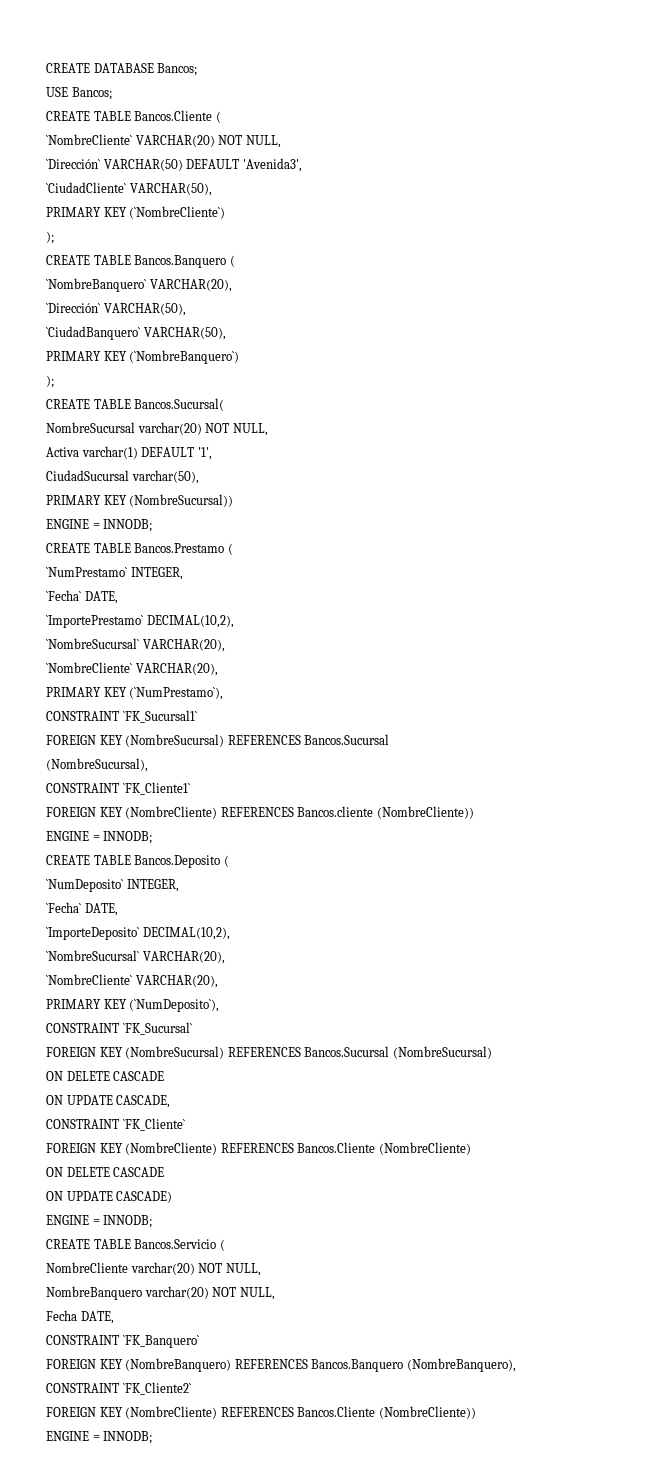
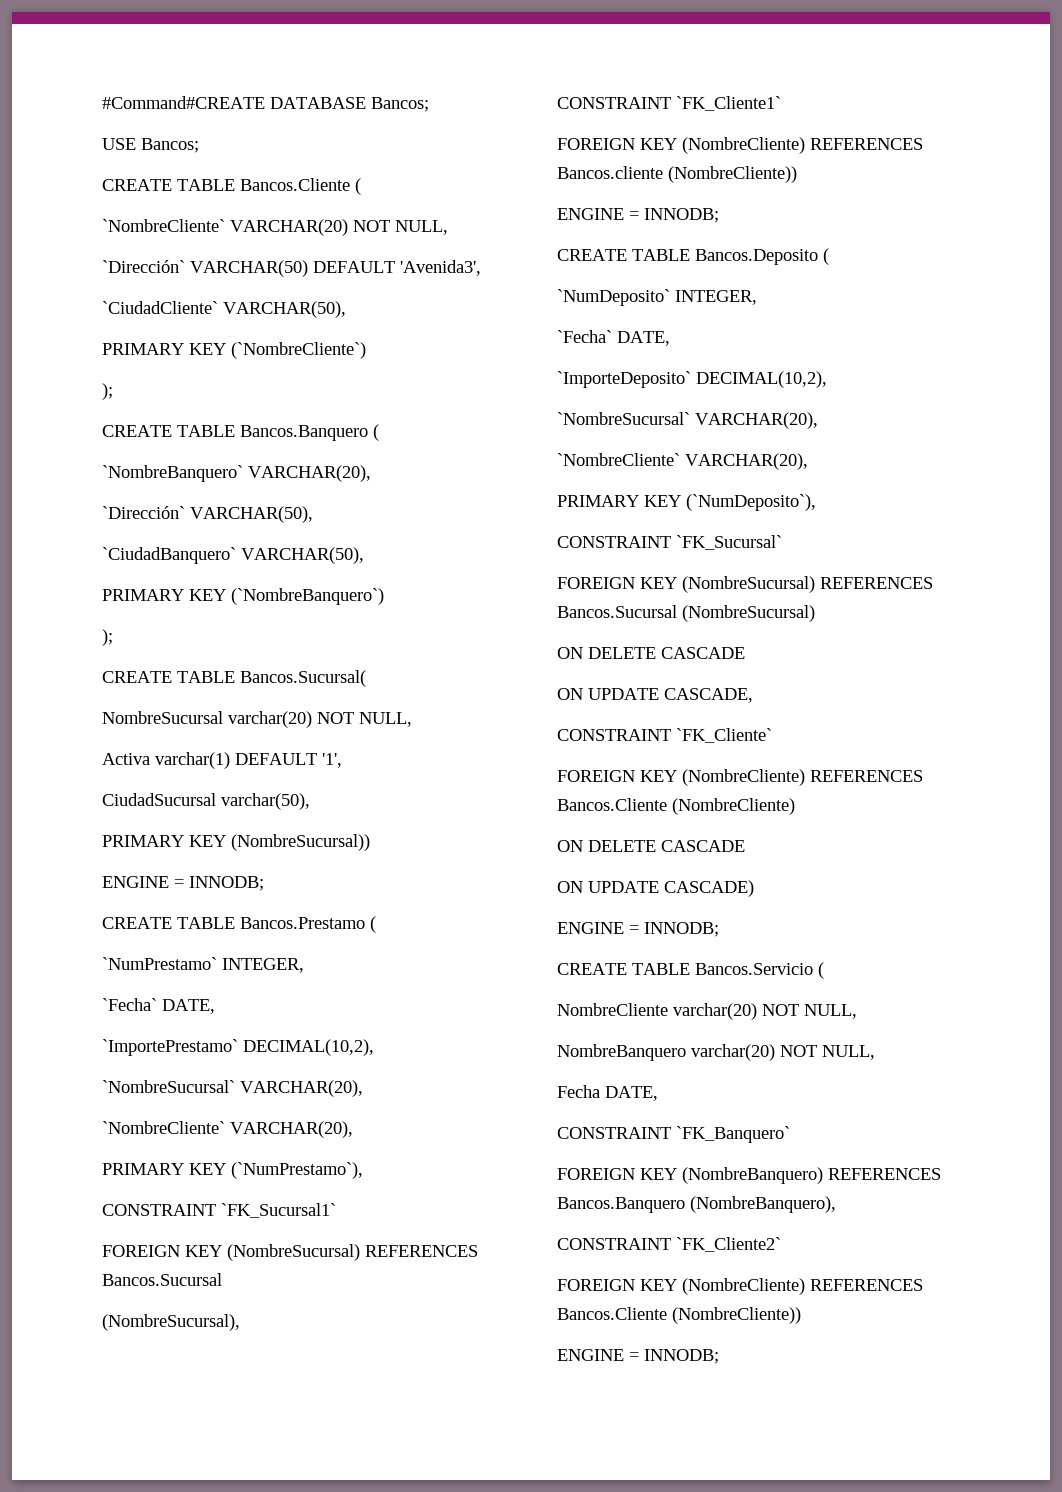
[46,63,90,73] CREATE -> [102,96,265,109] #Command#CREATE

